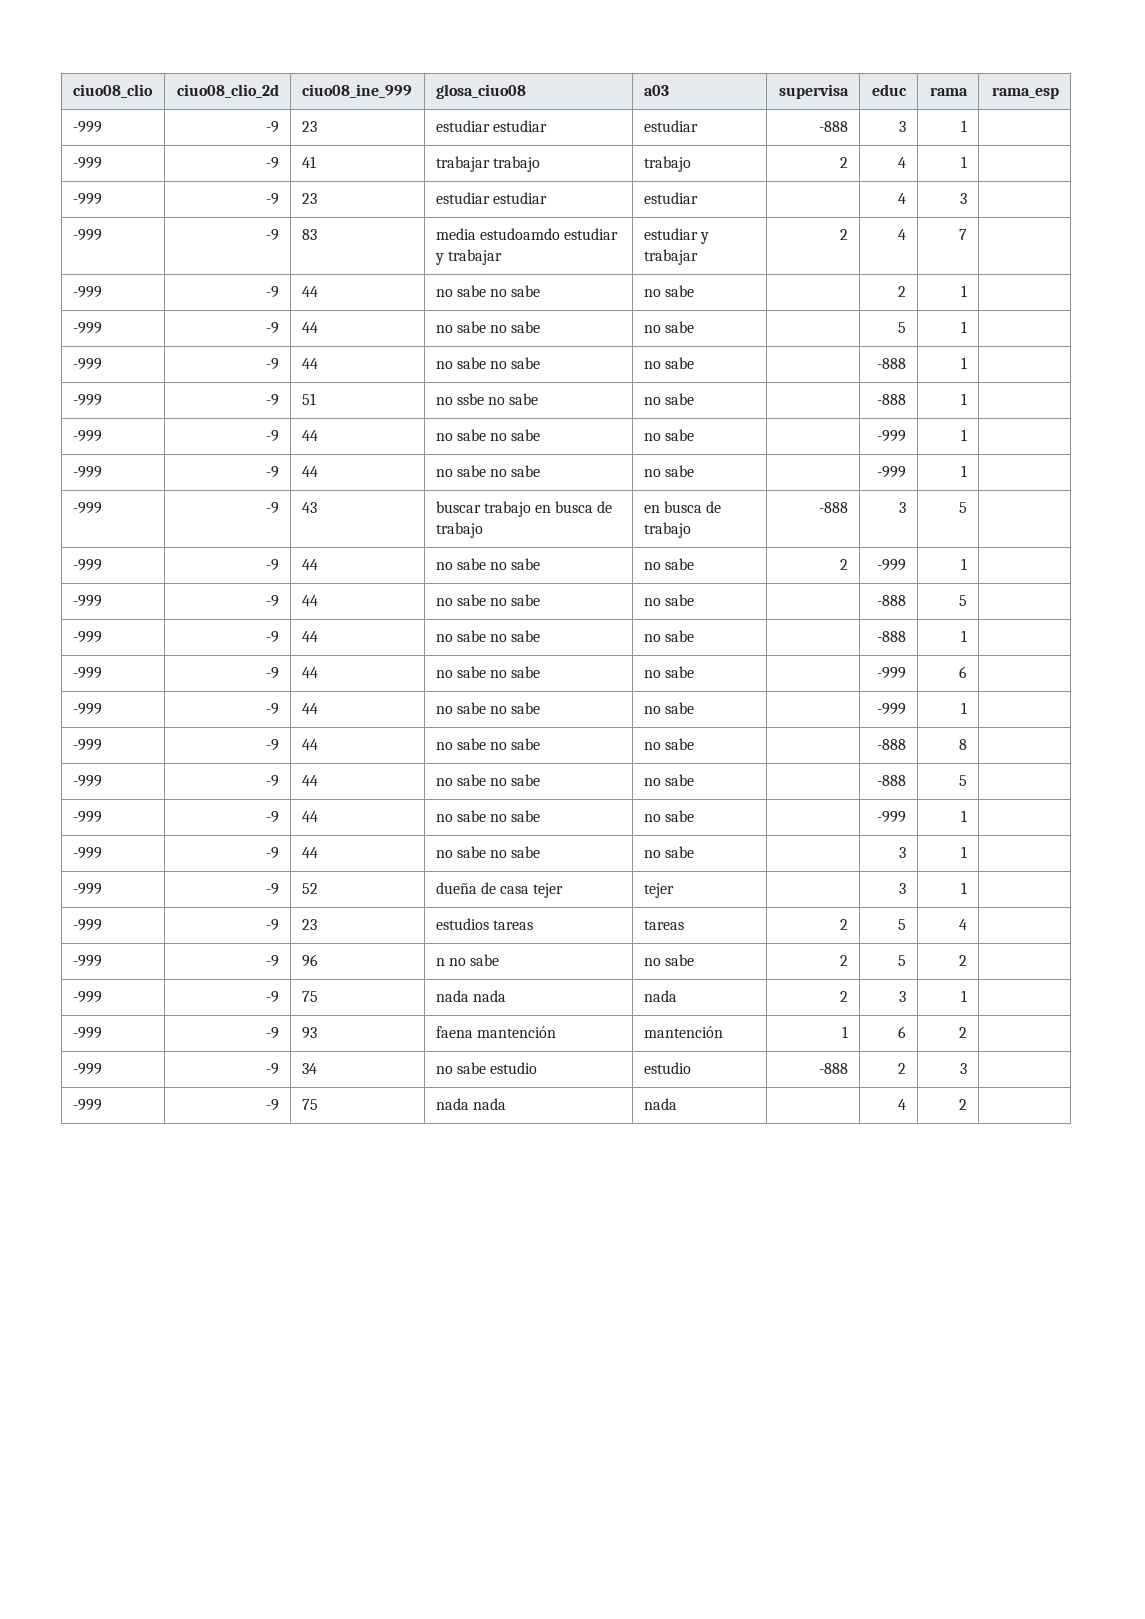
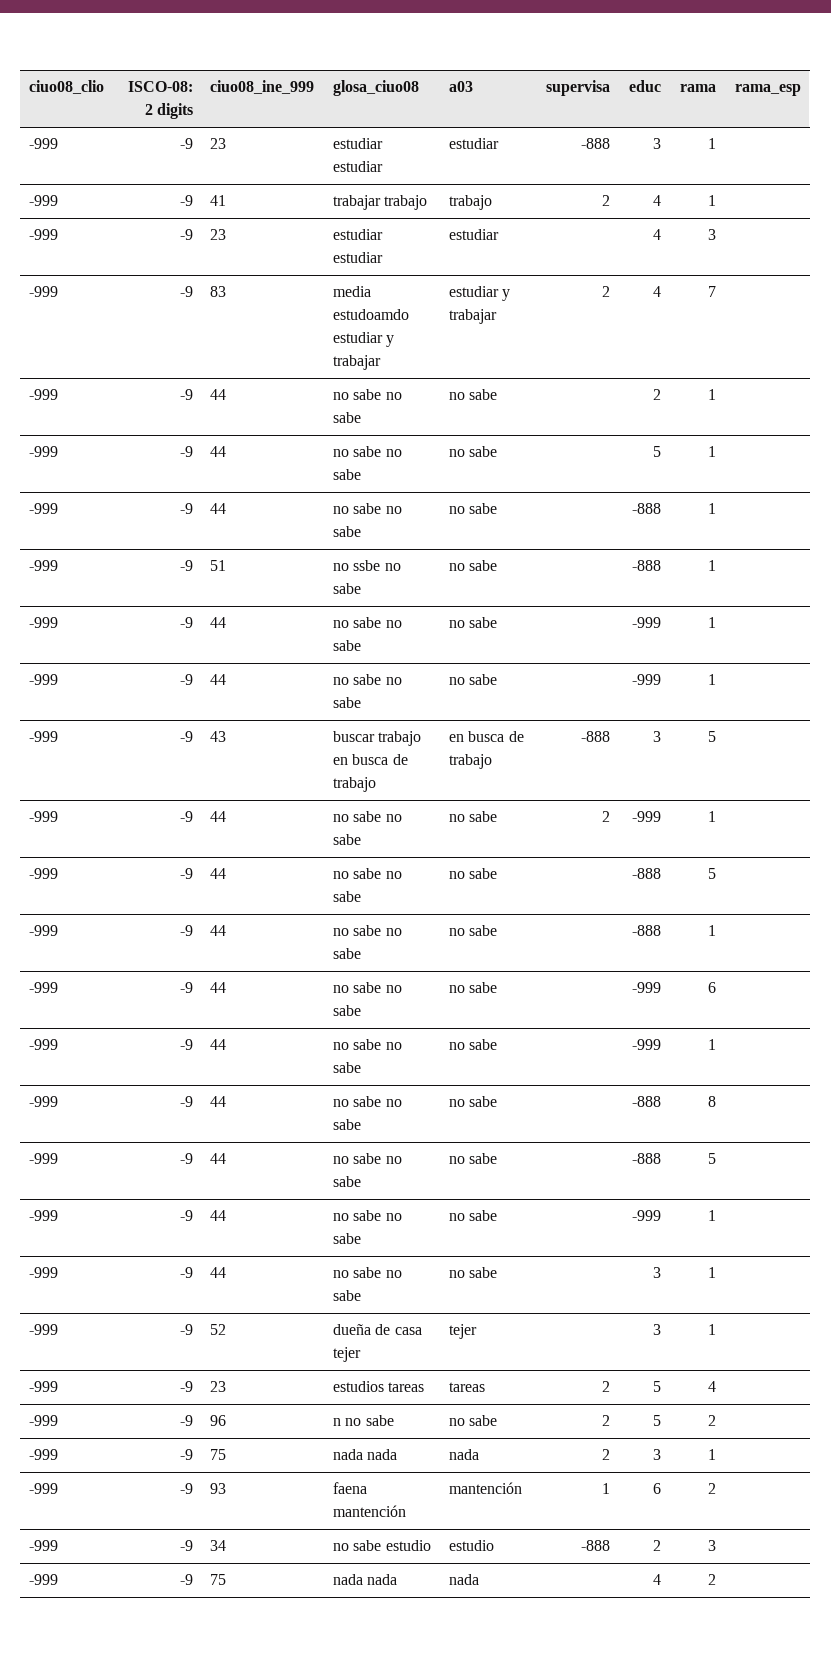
[177,84,280,98] ciuo08_clio_2d -> [127,81,193,92] [144,103,193,119] ISCO-08: 2 digits

